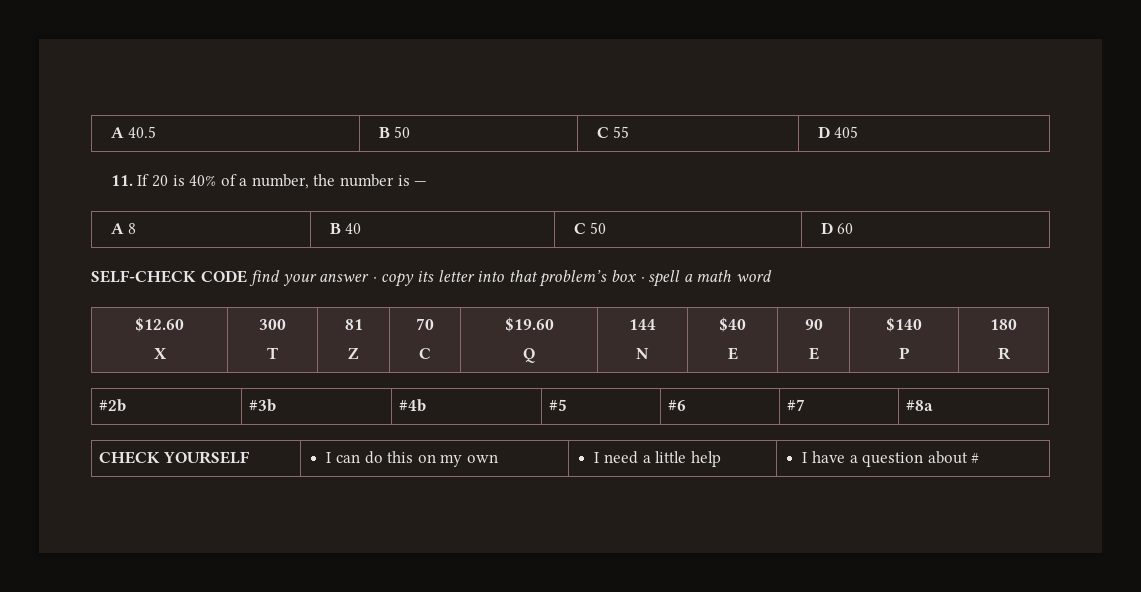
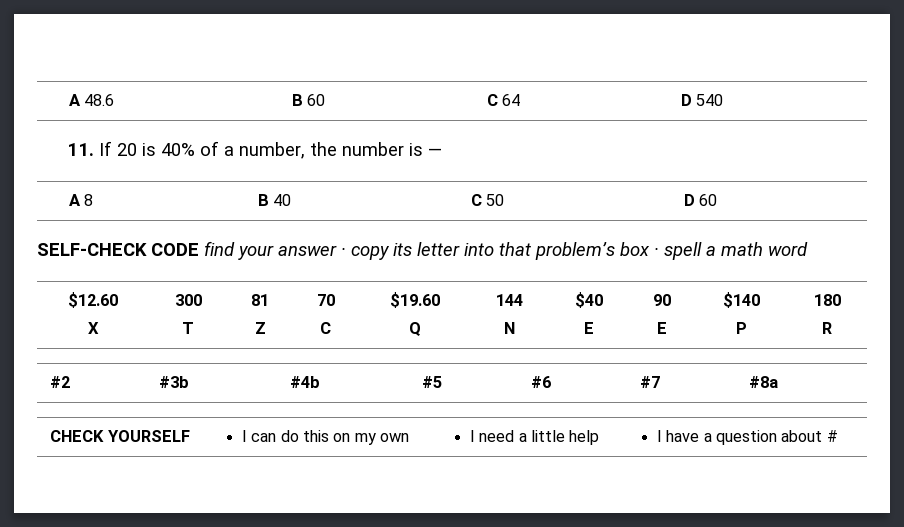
[110,126,157,138] [378,126,411,138] [596,126,630,138] [817,126,859,138] A 40.5 | B 50 | C 55 | D 405 -> [68,94,115,106] [291,94,326,106] [486,94,521,106] [680,94,724,106] A 48.6 | B 60 | C 64 | D 540
[98,399,126,412] #2b -> [50,376,71,388] #2

